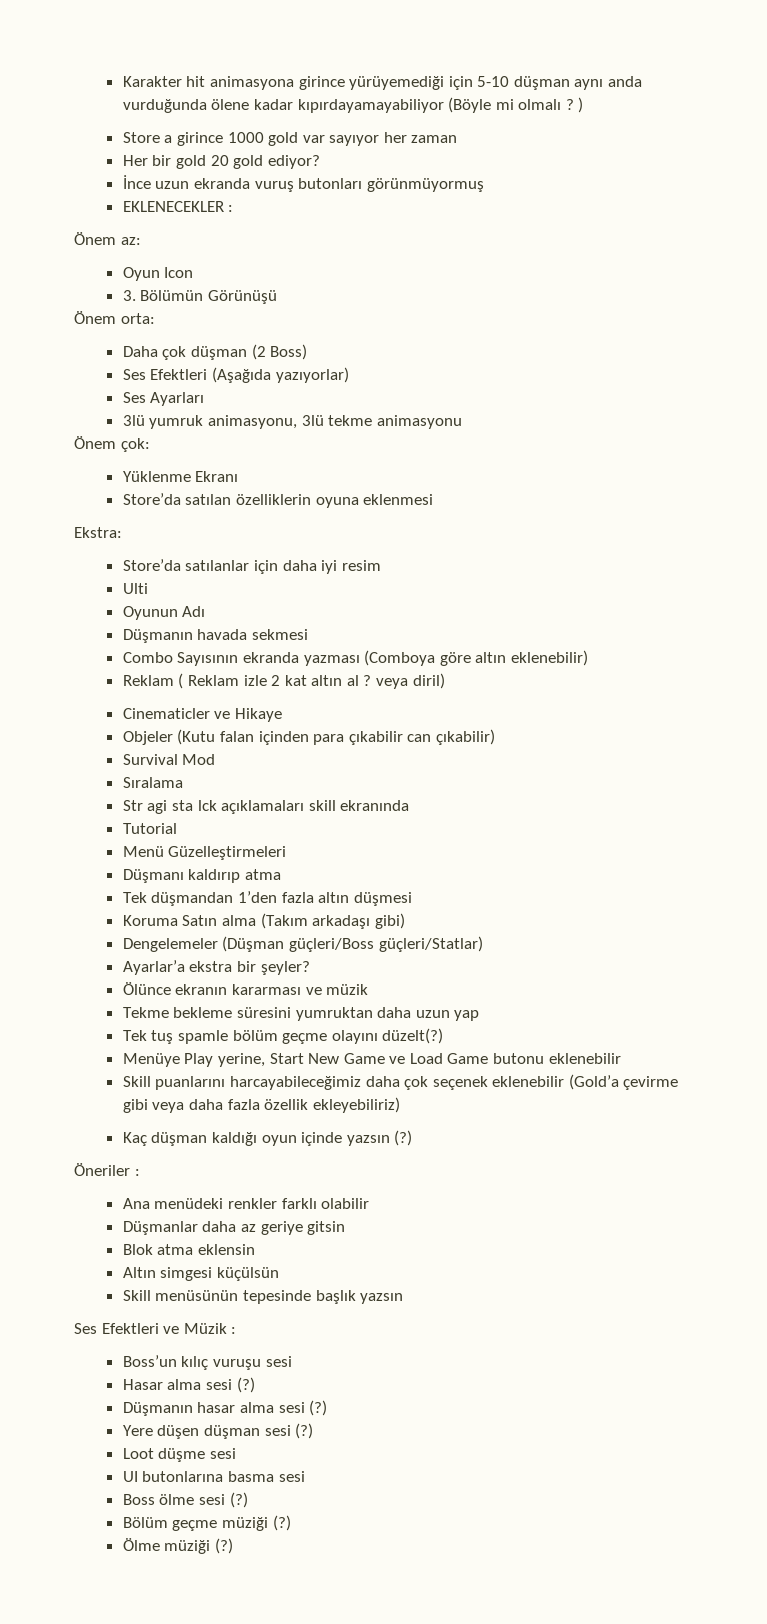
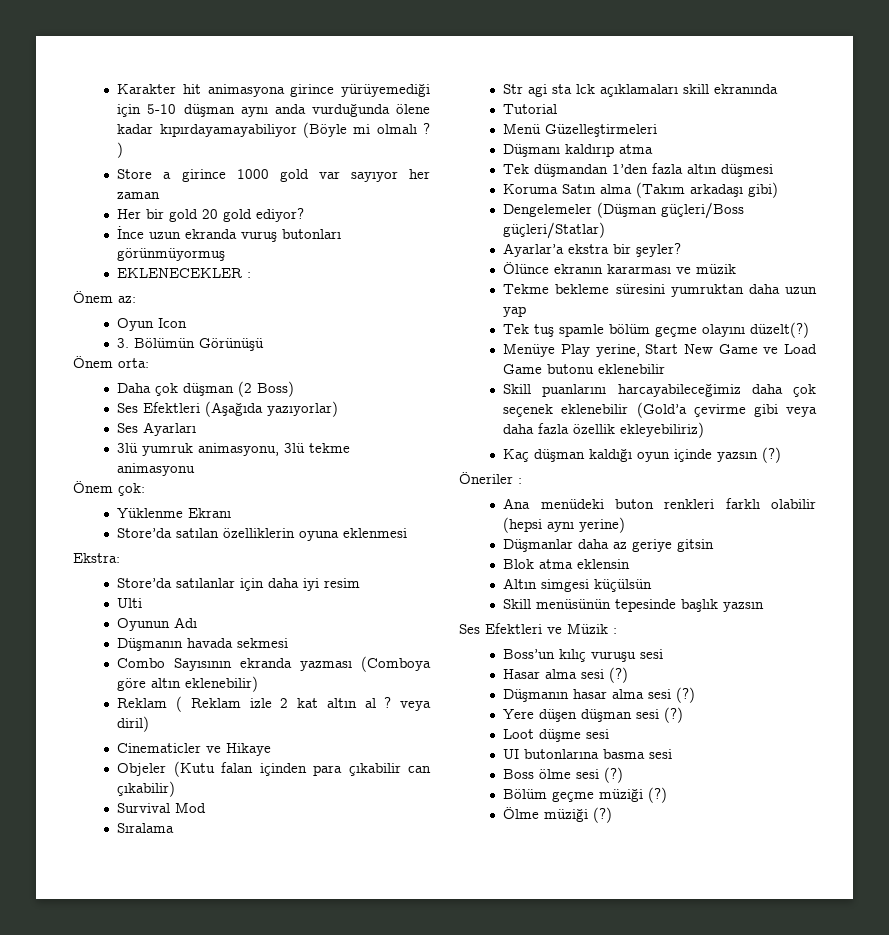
[227,1198,277,1209] renkler -> [614,499,715,509] buton renkleri
(370, 1203) none -> [503,517,626,533] (hepsi aynı yerine)

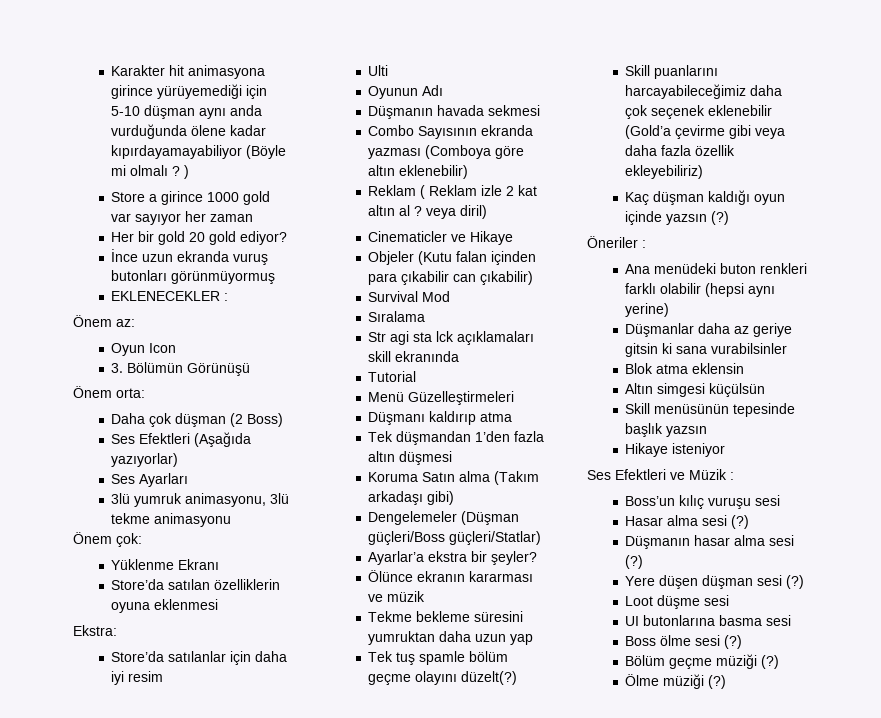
[503,343,817,357] [503,364,666,374] // Menüye Play yerine, Start New Game ve Load Game butonu eklenebilir -> (518, 678) none
(715, 545) none -> [662,343,788,354] ki sana vurabilsinler
(765, 607) none -> [625,443,726,457] // Hikaye isteniyor

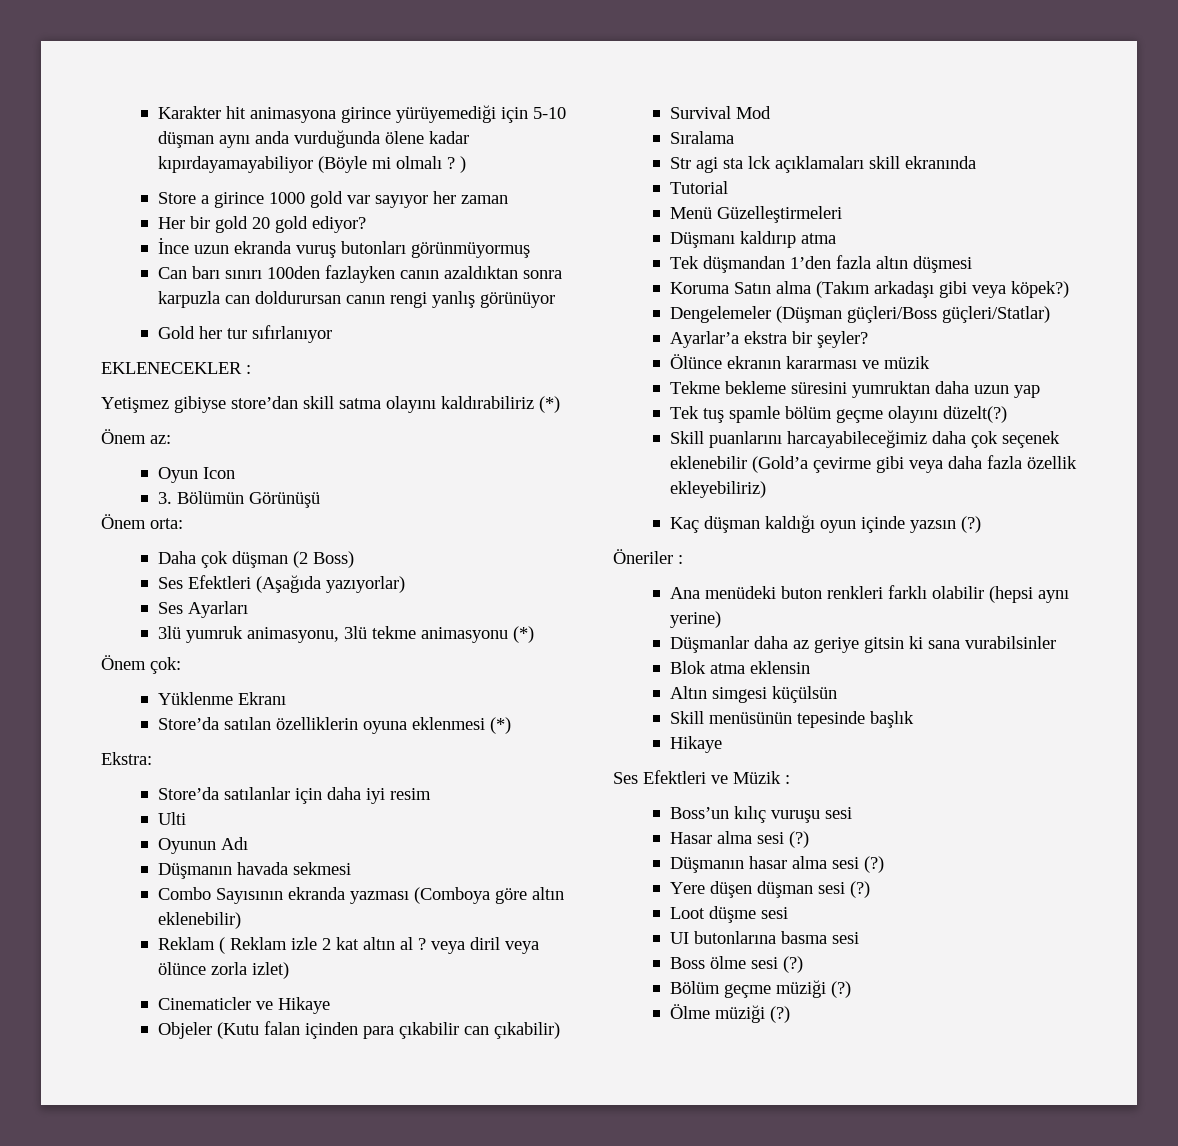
[111,291,229,301] EKLENECEKLER : -> [157,265,562,283] [157,291,555,308] [157,325,332,343] [101,362,251,374] [101,396,560,413] Can barı sınırı 100den fazlayken canın azaldıktan sonra karpuzla can doldurursan canın rengi yanlış görünüyor // Gold her tur sıfırlanıyor // EKLENECEKLER : // Yetişmez gibiyse store’dan skill satma olayını kaldırabiliriz (*)
(232, 520) none -> [512,626,534,643] (*)
(219, 604) none -> [489,717,511,734] (*)
[460,205,488,219] diril) -> [469,937,539,954] [157,962,289,979] diril veya ölünce zorla izlet)
[427,491,455,505] gibi) -> [938,281,1069,298] gibi veya köpek?)
[666,426,708,437] [625,443,726,457] yazsın // Hikaye isteniyor -> [669,736,722,753] // Hikaye

